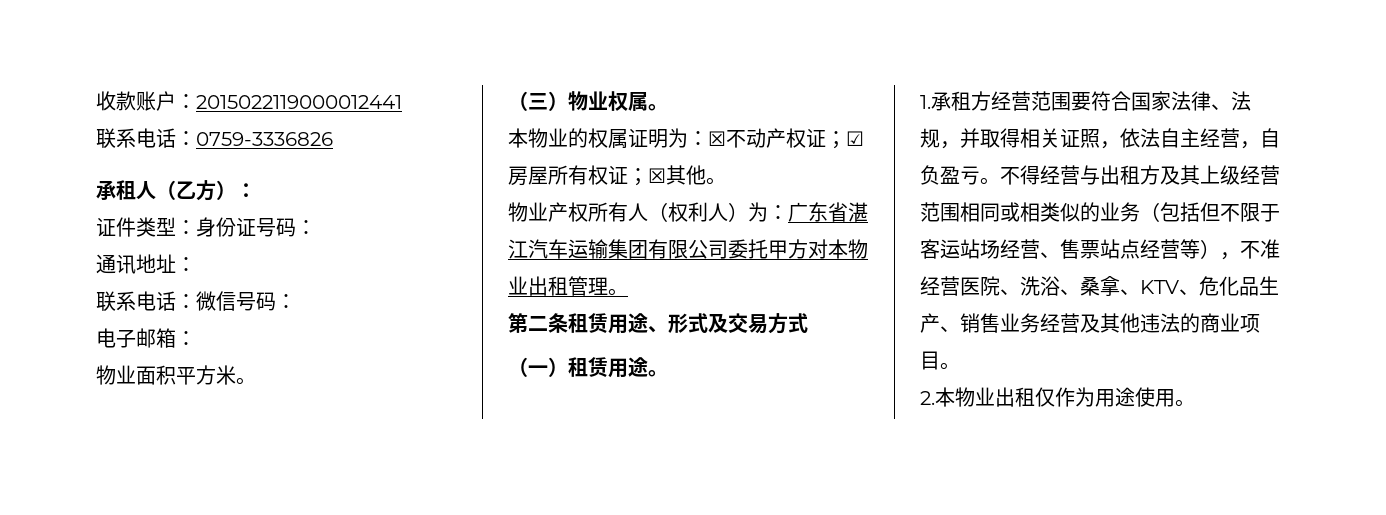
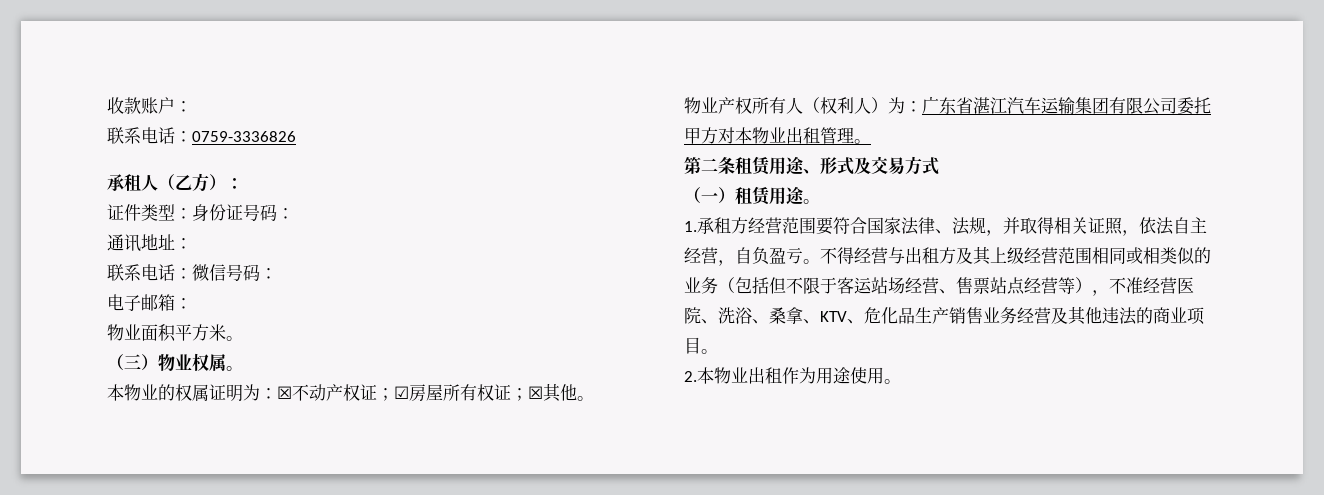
[196,95,402,109] 2015022119000012441 -> (192, 106) none
[940,326,960,332] 、 -> (949, 315) none
[1035,387,1055,407] 仅 -> (782, 375) none

